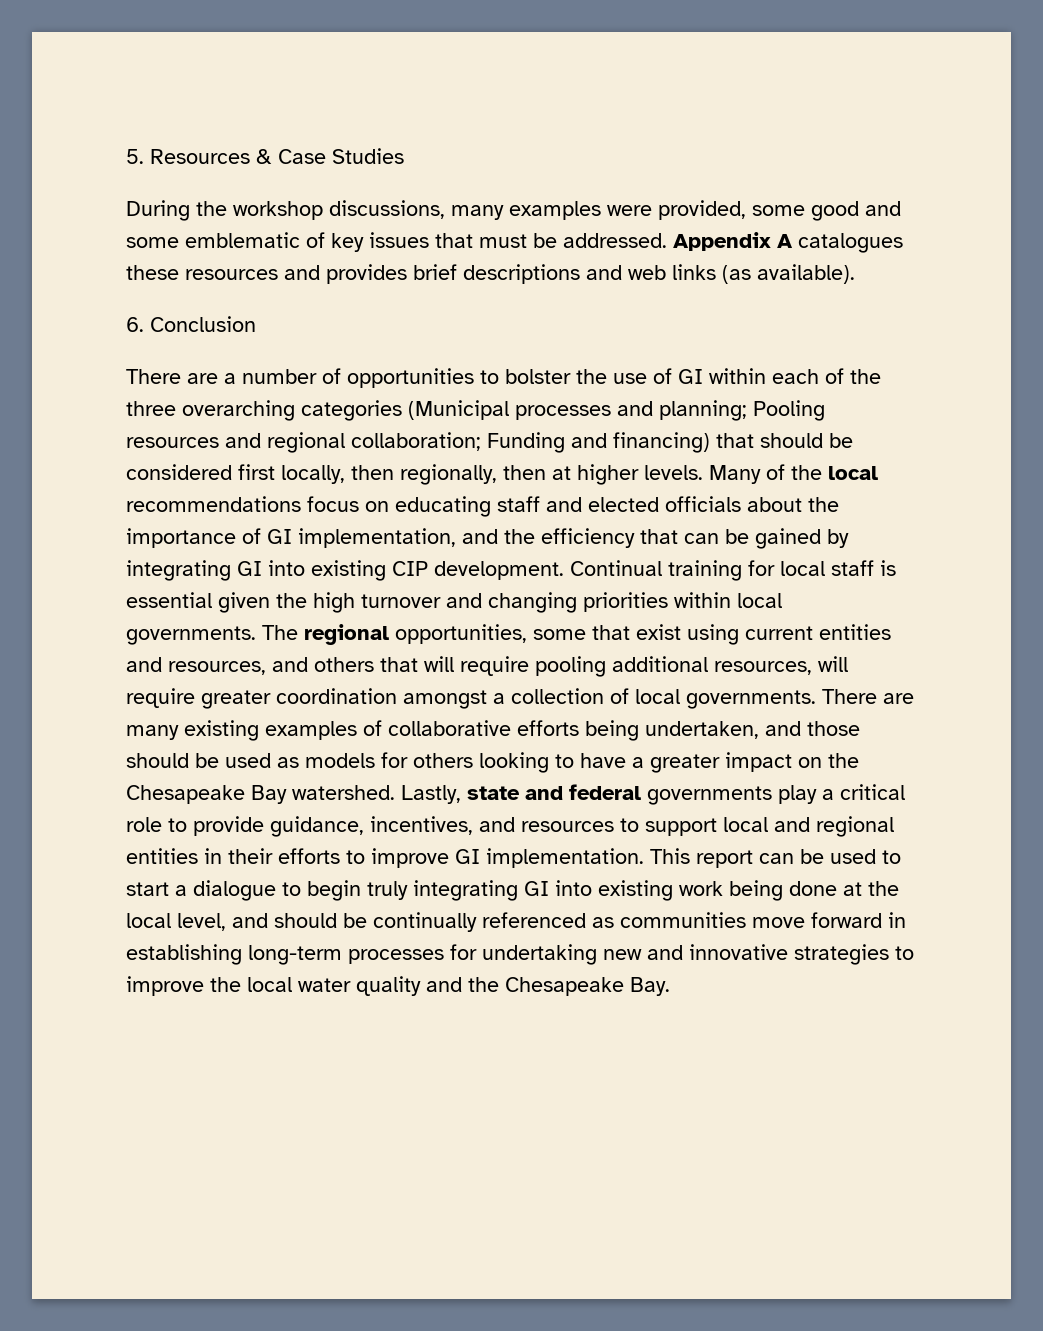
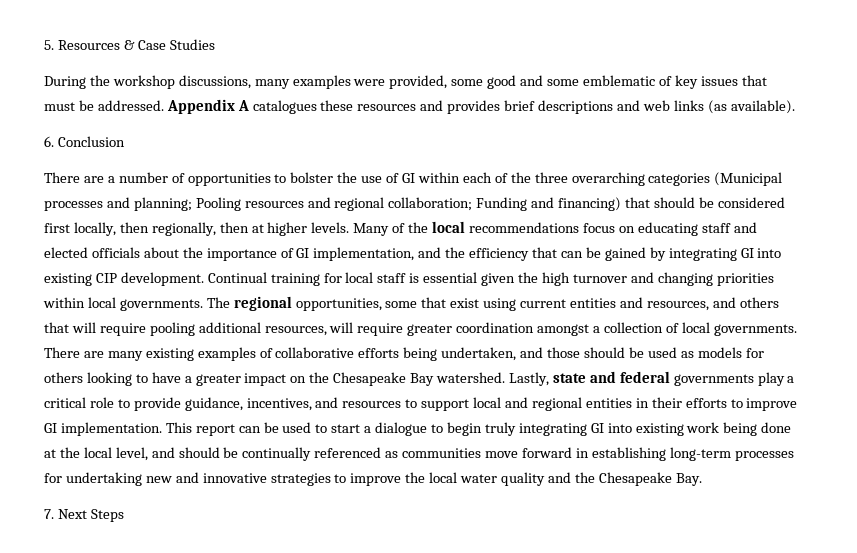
(670, 986) none -> [44,509,124,522] // 7. Next Steps

